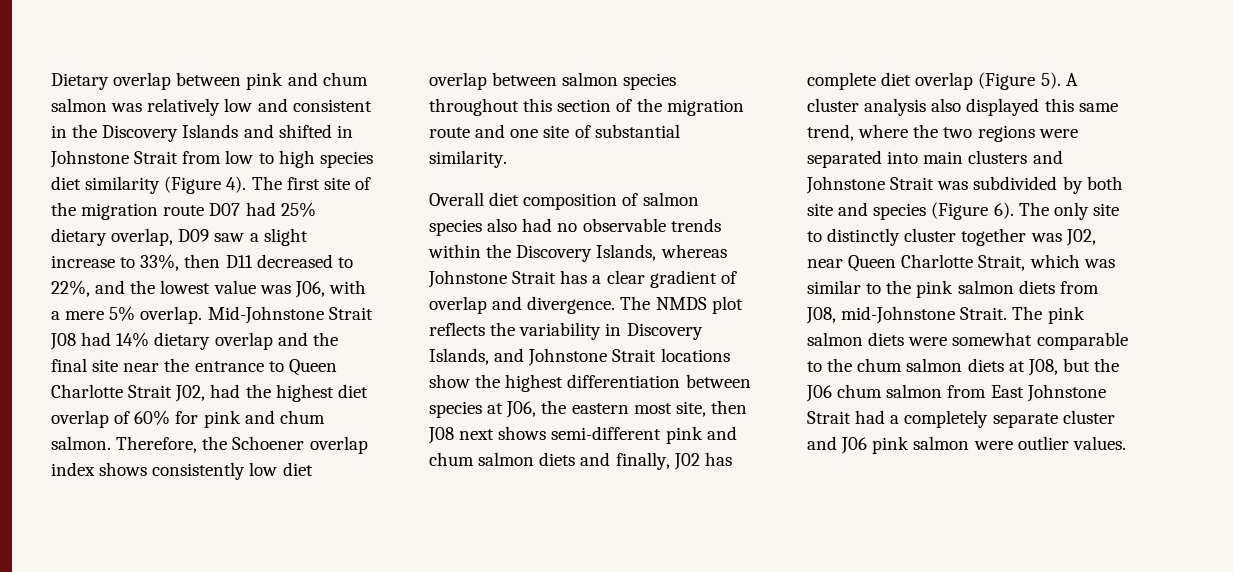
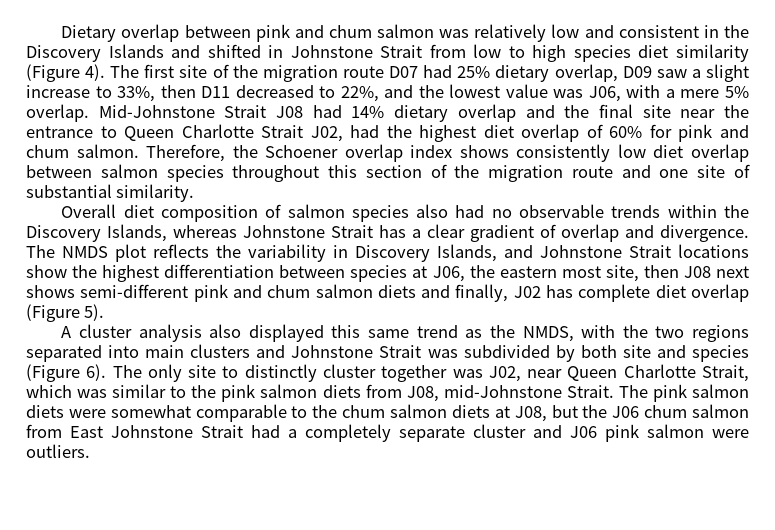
(1061, 80) none -> (105, 312) //
[807,124,909,141] trend, where -> [416,325,616,342] trend as the NMDS, with
[1038,129,1078,138] were -> (750, 333) none
[1017,436,1126,450] outlier values. -> [26,444,90,458] outliers.

